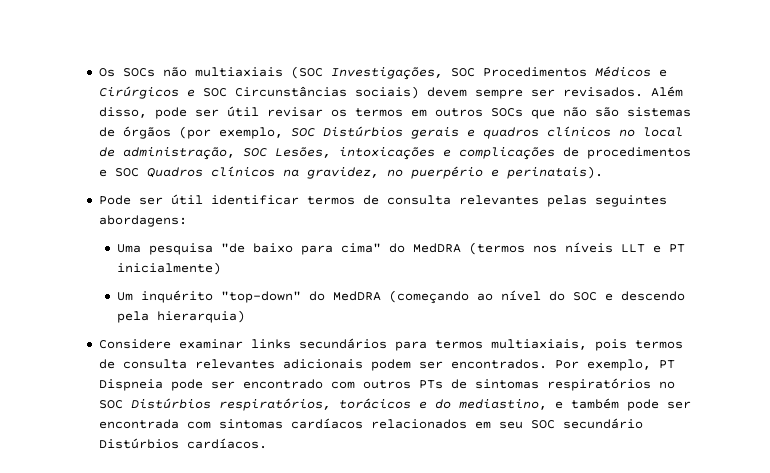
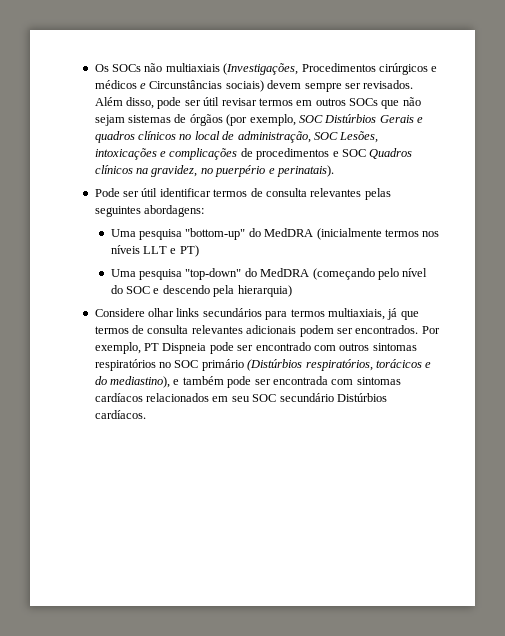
[291,66,668,80] [99,86,228,99] (SOC Investigações, SOC Procedimentos Médicos e Cirúrgicos e SOC -> [223,63,438,75] [94,80,147,89] (Investigações, Procedimentos cirúrgicos e médicos e
[331,109,348,117] os -> (257, 102) none
[595,107,620,117] são -> [94,115,125,126] sejam
[411,127,460,139] gerais -> [379,115,414,123] Gerais
[221,242,686,255] [117,262,222,275] [117,290,214,303] "de baixo para cima" do MedDRA (termos nos níveis LLT e PT inicialmente) // Um inquérito -> [185,228,440,240] [110,245,199,257] [110,269,183,280] "bottom-up" do MedDRA (inicialmente termos nos níveis LLT e PT) // Uma pesquisa
[477,293,494,301] ao -> [377,268,399,280] pelo
[179,339,244,349] examinar -> [148,308,175,317] olhar
[595,339,628,351] pois -> [387,308,419,320] já que
[419,379,468,389] PTs de -> (370, 347) none
[131,398,212,409] Distúrbios -> [201,359,303,371] primário (Distúrbios
[459,399,548,410] mediastino, -> [110,376,171,388] mediastino),

